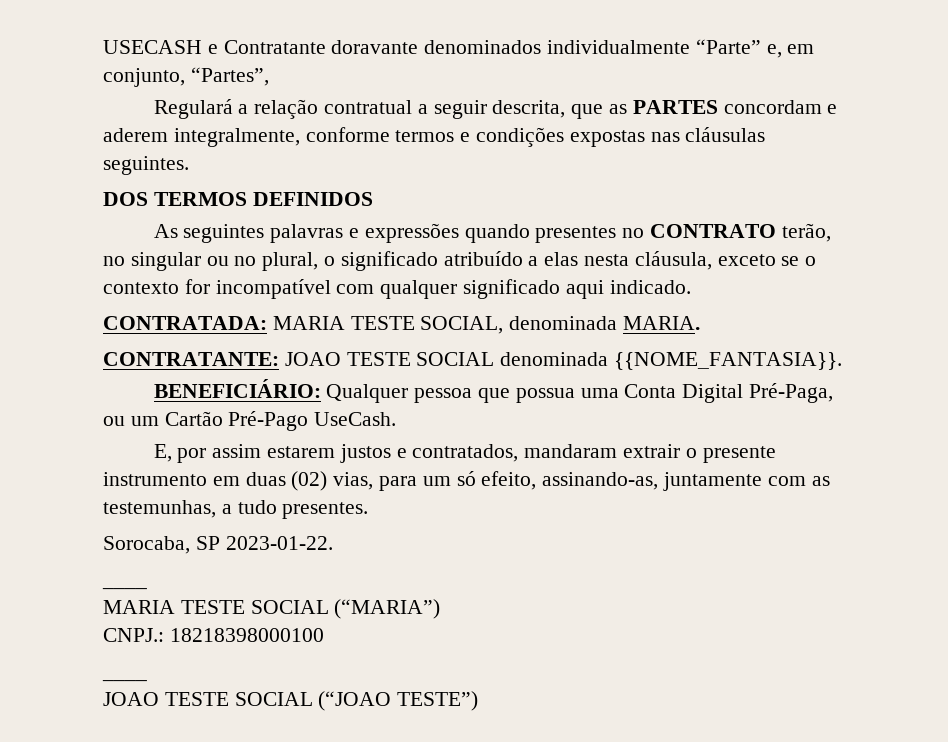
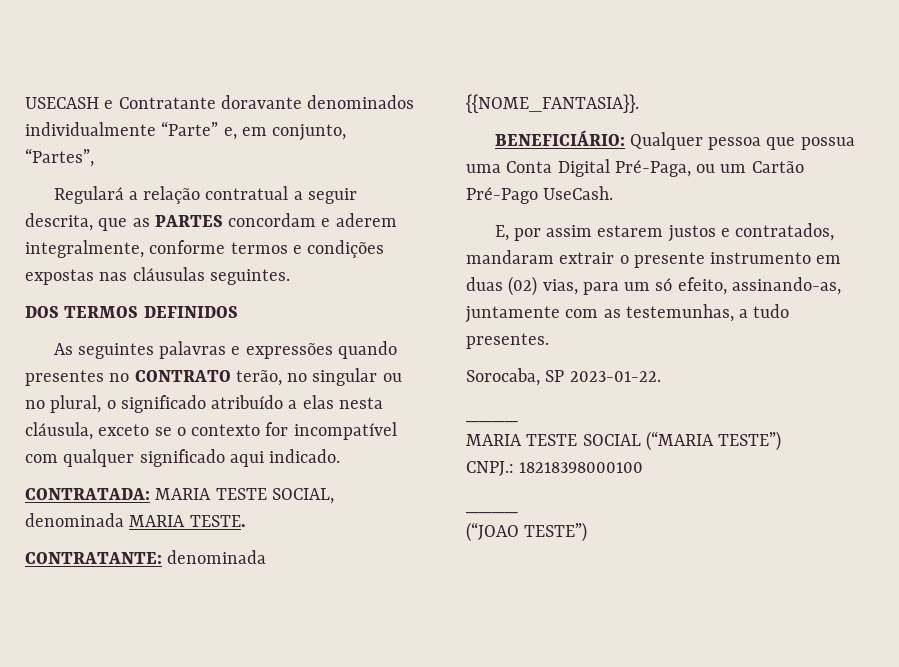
[623,316,701,330] MARIA. -> [129,515,246,527] MARIA TESTE.
[284,352,495,366] JOAO TESTE SOCIAL -> (162, 558) none
[334,599,441,619] (“MARIA”) -> [645,431,782,451] (“MARIA TESTE”)
[103,692,313,706] JOAO TESTE SOCIAL -> (518, 512) none

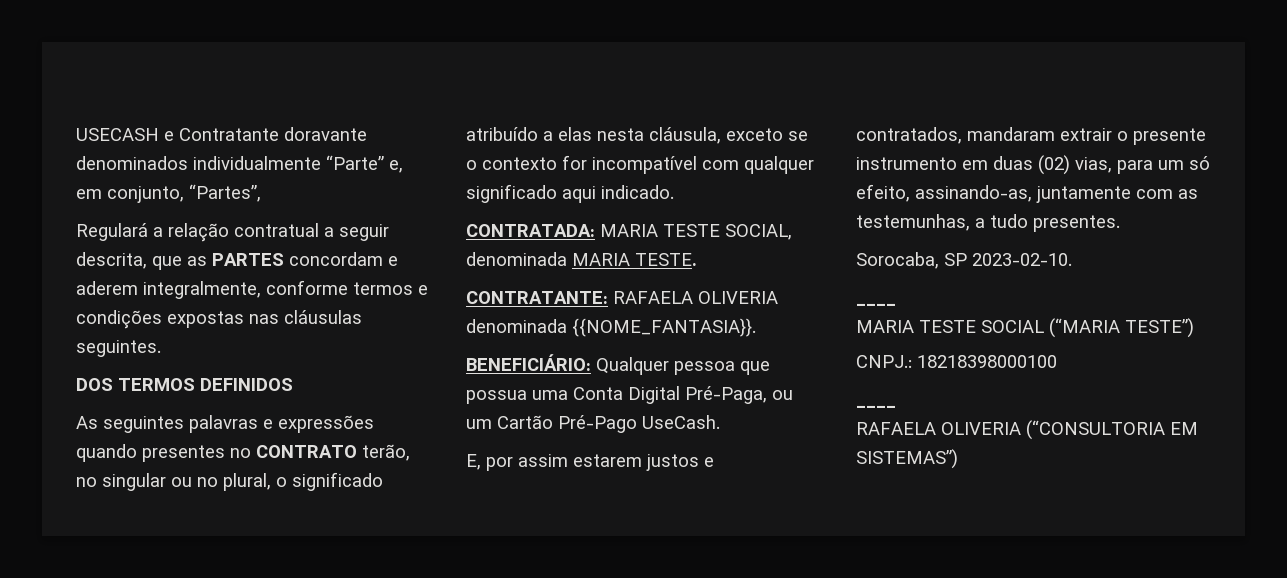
(162, 558) none -> [613,291,778,304] RAFAELA OLIVERIA
[569,371,661,382] 2023-01-22. -> [972,253,1072,266] 2023-02-10.
[466,522,588,542] (“JOAO TESTE”) -> [856,420,1198,440] [856,449,958,469] RAFAELA OLIVERIA (“CONSULTORIA EM SISTEMAS”)

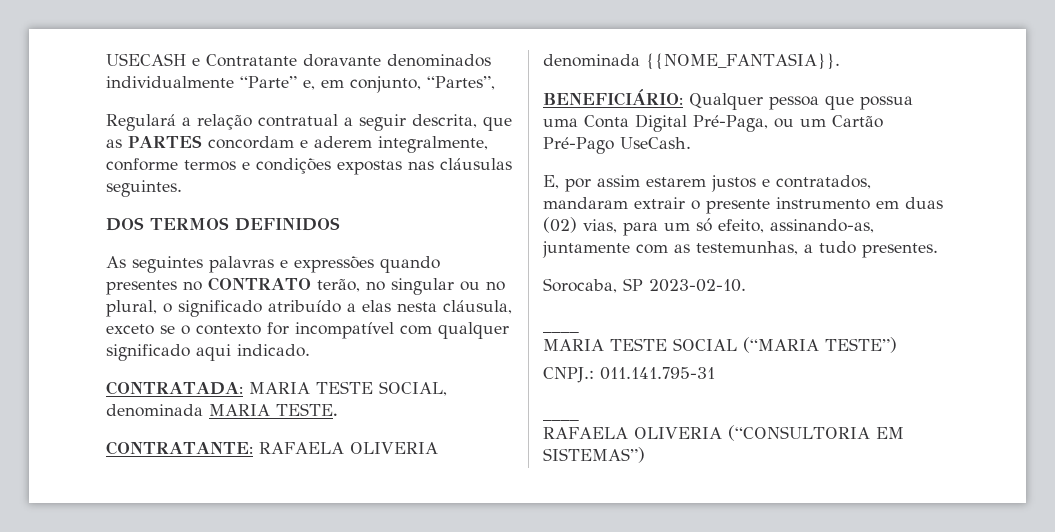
[917,355,1057,368] 18218398000100 -> [600,367,715,380] 011.141.795-31

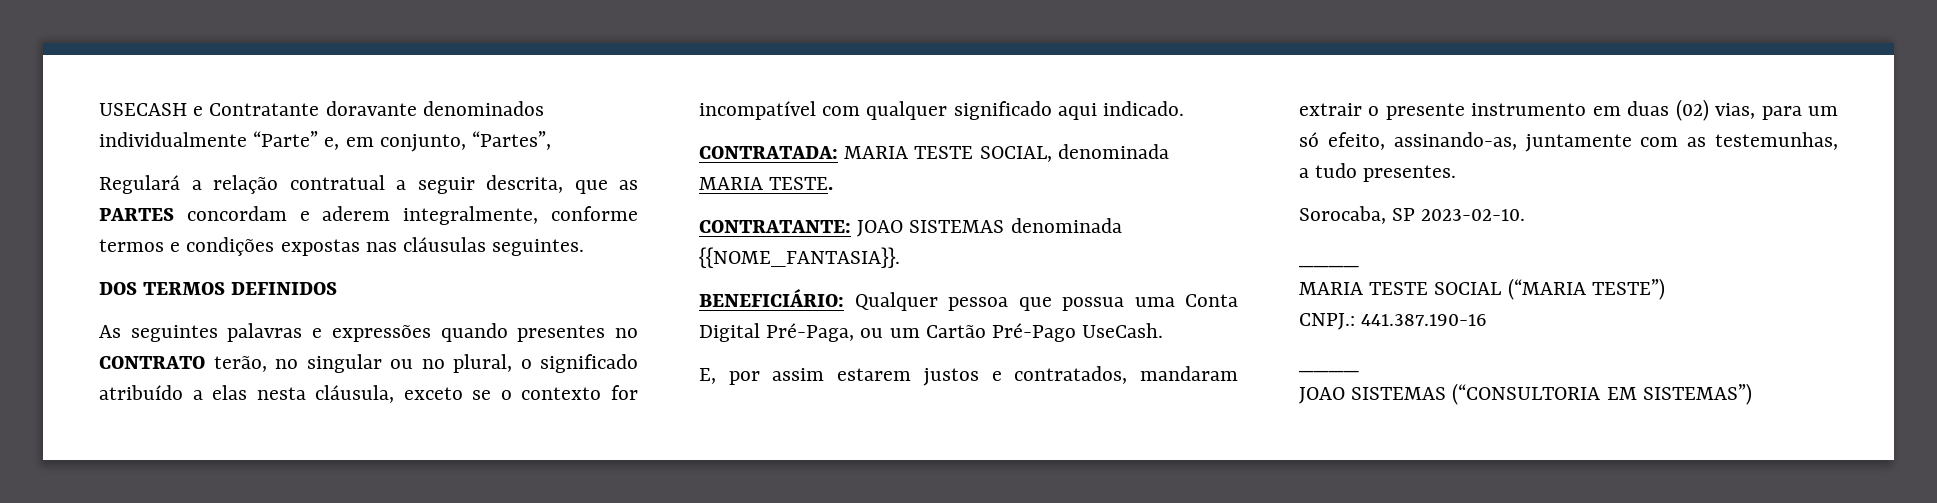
[258,442,438,454] RAFAELA OLIVERIA -> [857,220,1005,237] JOAO SISTEMAS
[600,367,715,380] [543,417,579,421] [543,427,722,439] 011.141.795-31 // ____ // RAFAELA OLIVERIA -> [1361,314,1488,326] [1299,369,1359,373] [1299,387,1447,404] 441.387.190-16 // ____ // JOAO SISTEMAS

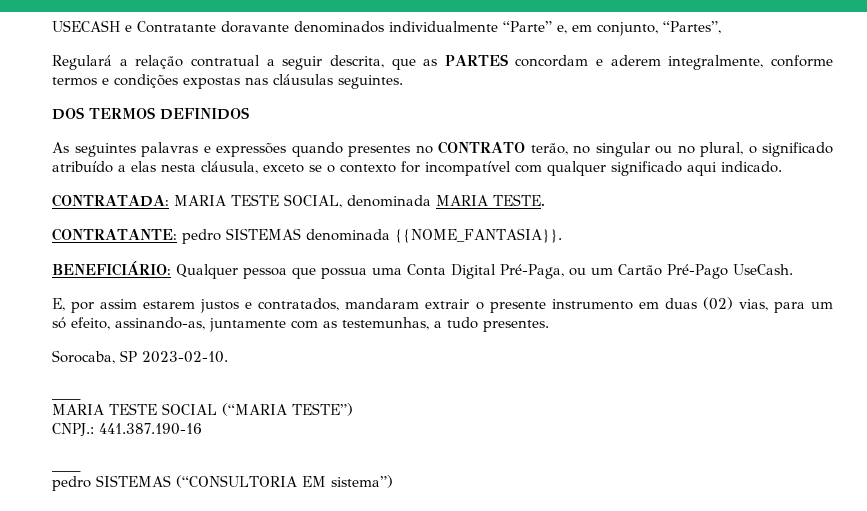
[857,220,904,237] JOAO -> [181,229,221,244] pedro
[1299,387,1345,404] JOAO -> [52,476,91,491] pedro
[1642,383,1752,405] SISTEMAS”) -> [331,475,393,488] sistema”)

